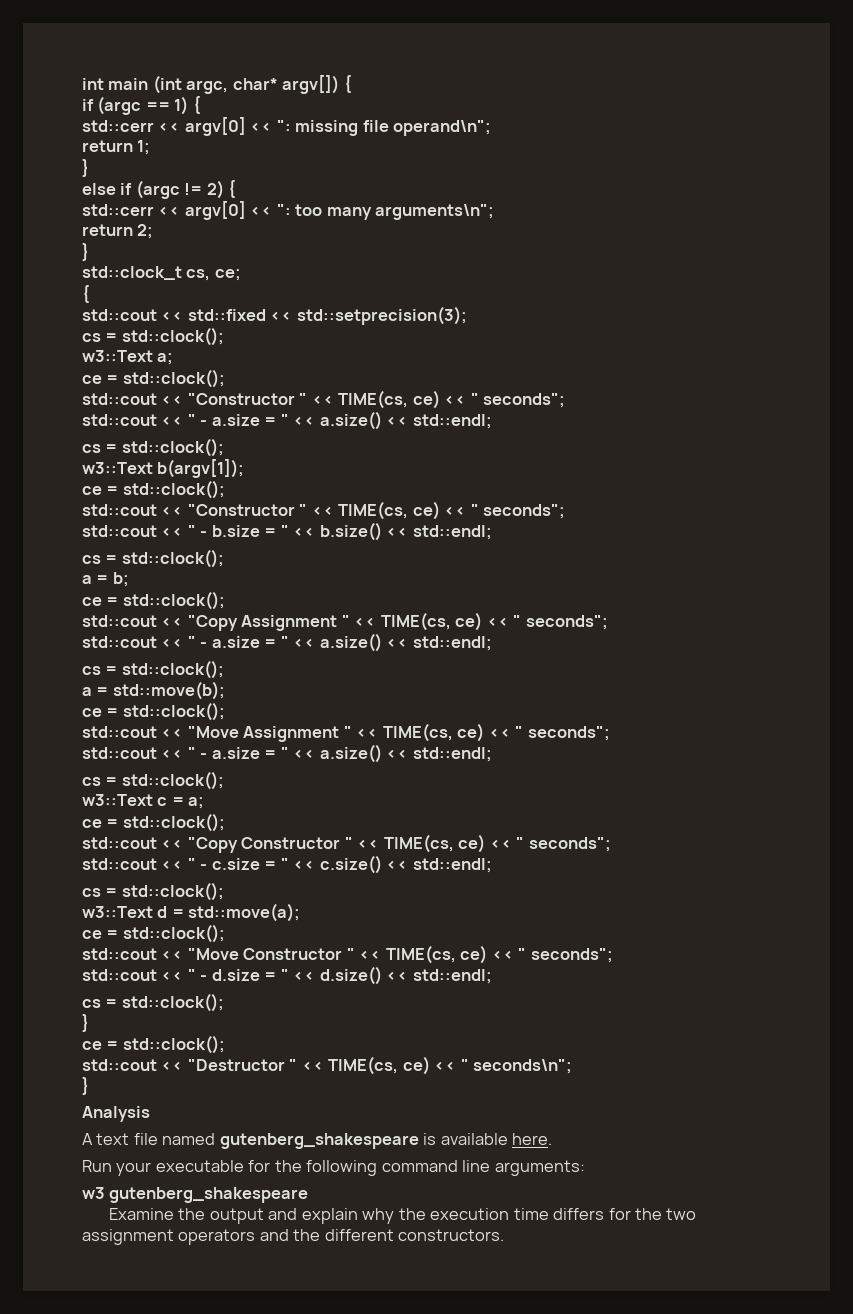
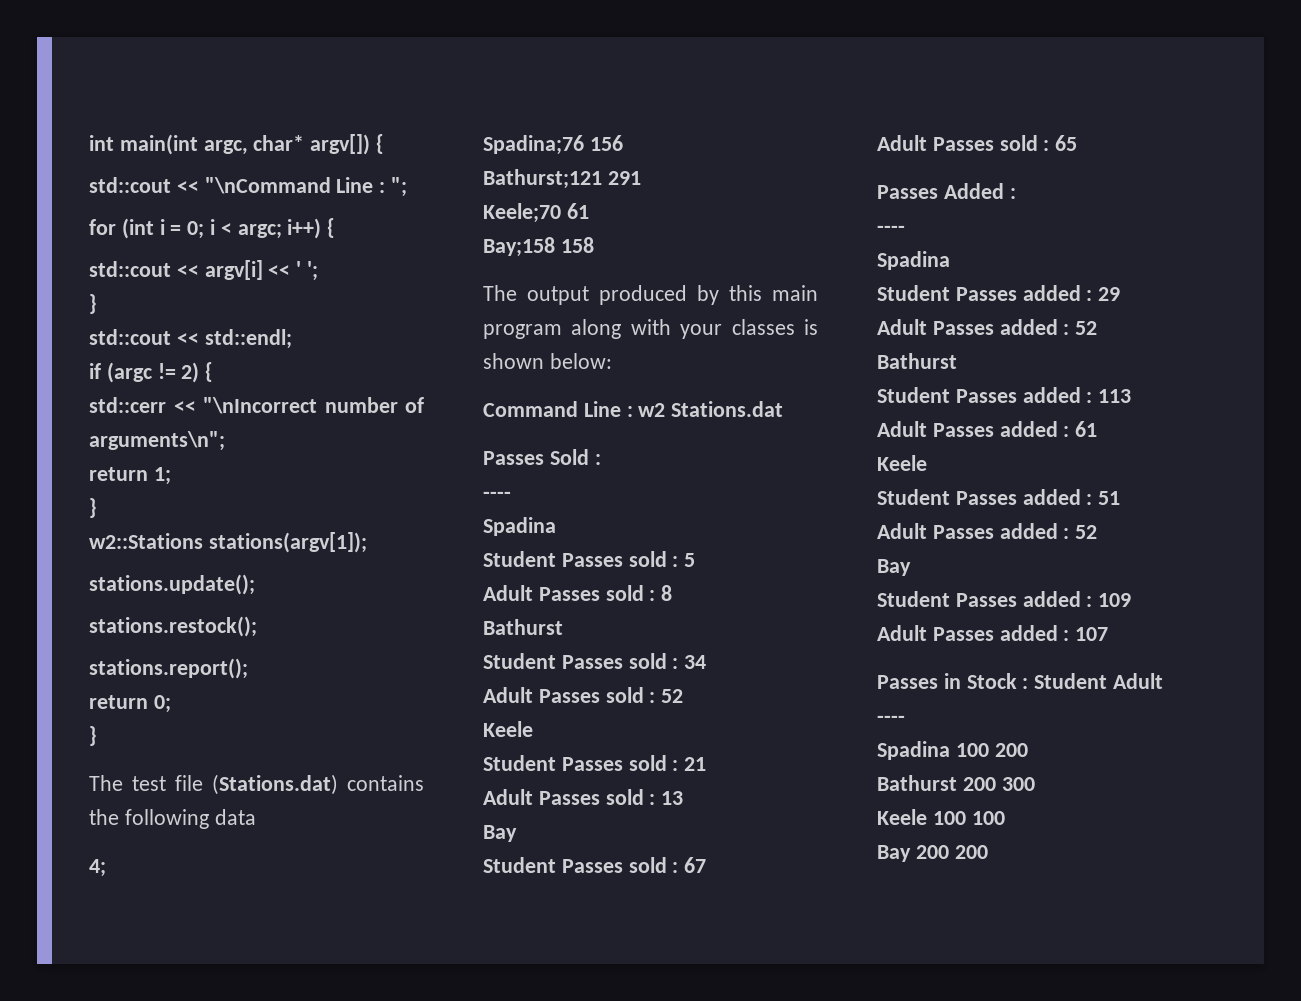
[108,75,182,94] main (int -> [119,134,198,155] main(int
[82,96,200,115] [82,117,492,136] [82,140,151,155] [82,159,89,177] [82,183,116,195] if (argc == 1) { // std::cerr << argv[0] << ": missing file operand\n"; // return 1; // } // else -> [89,177,408,197] [89,218,336,239] [89,260,319,281] [89,294,97,314] [89,329,292,349] std::cout << "\nCommand Line : "; // for (int i = 0; i < argc; i++) { // std::cout << argv[i] << ' '; // } // std::cout << std::endl; //
[184,201,372,220] argv[0] << ": too many -> [203,397,424,414] "\nIncorrect number of
[137,224,154,239] [82,243,89,261] [82,266,241,281] [82,285,89,303] [82,306,467,325] [82,327,224,346] [82,350,174,365] [82,369,225,388] [82,390,566,409] [82,411,492,430] [82,438,224,457] [82,459,245,478] [82,480,225,499] [82,501,566,520] [82,522,492,541] [82,549,224,568] [82,572,129,587] [82,591,225,610] [82,612,608,631] [82,633,492,652] [82,660,224,679] [82,681,225,700] [82,702,225,721] [82,723,610,742] [82,744,492,763] [82,771,224,790] [82,794,205,809] [82,813,225,832] [82,834,611,853] [82,855,492,874] [82,882,224,901] [82,903,301,922] [82,924,225,943] [82,945,613,964] [82,966,492,985] [82,993,224,1012] [82,1014,89,1032] [82,1035,225,1054] [82,1056,573,1075] [82,1077,89,1095] [82,1106,150,1122] [82,1133,553,1149] [82,1160,585,1176] [82,1187,309,1203] [108,1208,697,1224] [82,1229,505,1245] 2; // } // std::clock_t cs, ce; // { // std::cout << std::fixed << std::setprecision(3); // cs = std::clock(); // w3::Text a; // ce = std::clock(); // std::cout << "Constructor " << TIME(cs, ce) << " seconds"; // std::cout << " - a.size = " << a.size() << std::endl; // cs = std::clock(); // w3::Text b(argv[1]); // ce = std::clock(); // std::cout << "Constructor " << TIME(cs, ce) << " seconds"; // std::cout << " - b.size = " << b.size() << std::endl; // cs = std::clock(); // a = b; // ce = std::clock(); // std::cout << "Copy Assignment " << TIME(cs, ce) << " seconds"; // std::cout << " - a.size = " << a.size() << std::endl; // cs = std::clock(); // a = std::move(b); // ce = std::clock(); // std::cout << "Move Assignment " << TIME(cs, ce) << " seconds"; // std::cout << " - a.size = " << a.size() << std::endl; // cs = std::clock(); // w3::Text c = a; // ce = std::clock(); // std::cout << "Copy Constructor " << TIME(cs, ce) << " seconds"; // std::cout << " - c.size = " << c.size() << std::endl; // cs = std::clock(); // w3::Text d = std::move(a); // ce = std::clock(); // std::cout << "Move Constructor " << TIME(cs, ce) << " seconds"; // std::cout << " - d.size = " << d.size() << std::endl; // cs = std::clock(); // } // ce = std::clock(); // std::cout << "Destructor " << TIME(cs, ce) << " seconds\n"; // } // Analysis // A text file named gutenberg_shakespeare is available here. // Run your executable for the following command line arguments: // w3 gutenberg_shakespeare // Examine the output and explain why the execution time differs for the two assignment operators and the different constructors. -> [153,467,171,485] [89,498,97,518] [89,532,367,553] [89,574,255,595] [89,616,257,637] [89,658,248,679] [89,695,171,713] [89,726,97,746] [89,774,424,795] [89,809,256,829] [89,859,106,877] [483,135,623,155] [483,169,641,189] [483,203,589,223] [483,237,594,257] [483,285,818,305] [483,319,818,339] [483,353,612,369] [483,401,784,417] [483,449,601,465] [483,491,511,499] [483,517,556,536] [483,551,696,567] [483,585,673,601] [483,619,563,635] [483,653,707,669] [483,687,684,703] [483,721,533,737] [483,755,707,771] [483,789,684,805] [483,825,517,842] [483,857,707,873] [877,135,1078,151] [877,183,1016,199] [877,225,905,233] [877,251,950,270] [877,285,1121,301] [877,319,1098,335] [877,353,957,369] [877,387,1132,403] [877,421,1098,437] [877,455,927,471] [877,489,1121,505] [877,523,1098,539] [877,559,911,576] [877,591,1132,607] [877,625,1109,641] [877,673,1164,689] [877,715,905,723] [877,741,1028,760] [877,775,1035,791] [877,809,1005,825] [877,845,988,862] 1; // } // w2::Stations stations(argv[1]); // stations.update(); // stations.restock(); // stations.report(); // return 0; // } // The test file (Stations.dat) contains the following data // 4; // Spadina;76 156 // Bathurst;121 291 // Keele;70 61 // Bay;158 158 // The output produced by this main program along with your classes is shown below: // Command Line : w2 Stations.dat // Passes Sold : // ---- // Spadina // Student Passes sold : 5 // Adult Passes sold : 8 // Bathurst // Student Passes sold : 34 // Adult Passes sold : 52 // Keele // Student Passes sold : 21 // Adult Passes sold : 13 // Bay // Student Passes sold : 67 // Adult Passes sold : 65 // Passes Added : // ---- // Spadina // Student Passes added : 29 // Adult Passes added : 52 // Bathurst // Student Passes added : 113 // Adult Passes added : 61 // Keele // Student Passes added : 51 // Adult Passes added : 52 // Bay // Student Passes added : 109 // Adult Passes added : 107 // Passes in Stock : Student Adult // ---- // Spadina 100 200 // Bathurst 200 300 // Keele 100 100 // Bay 200 200

